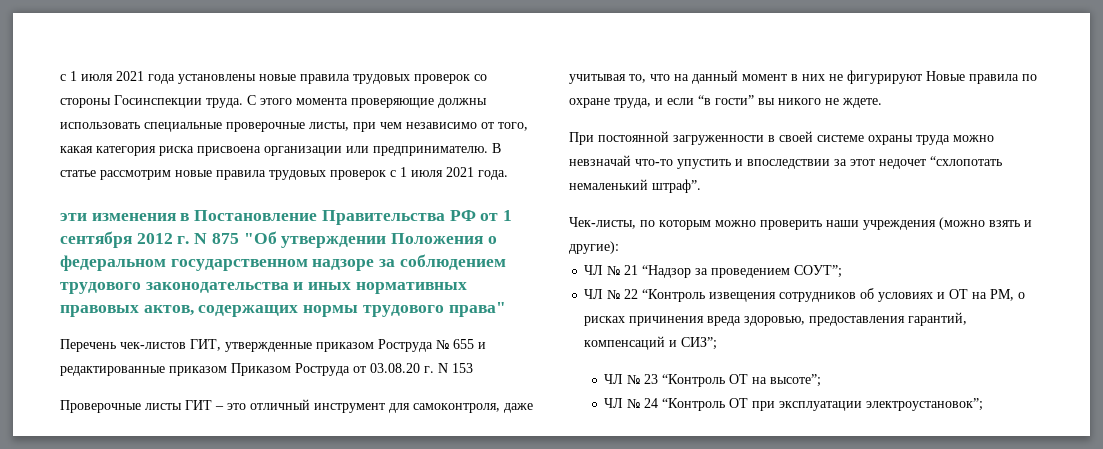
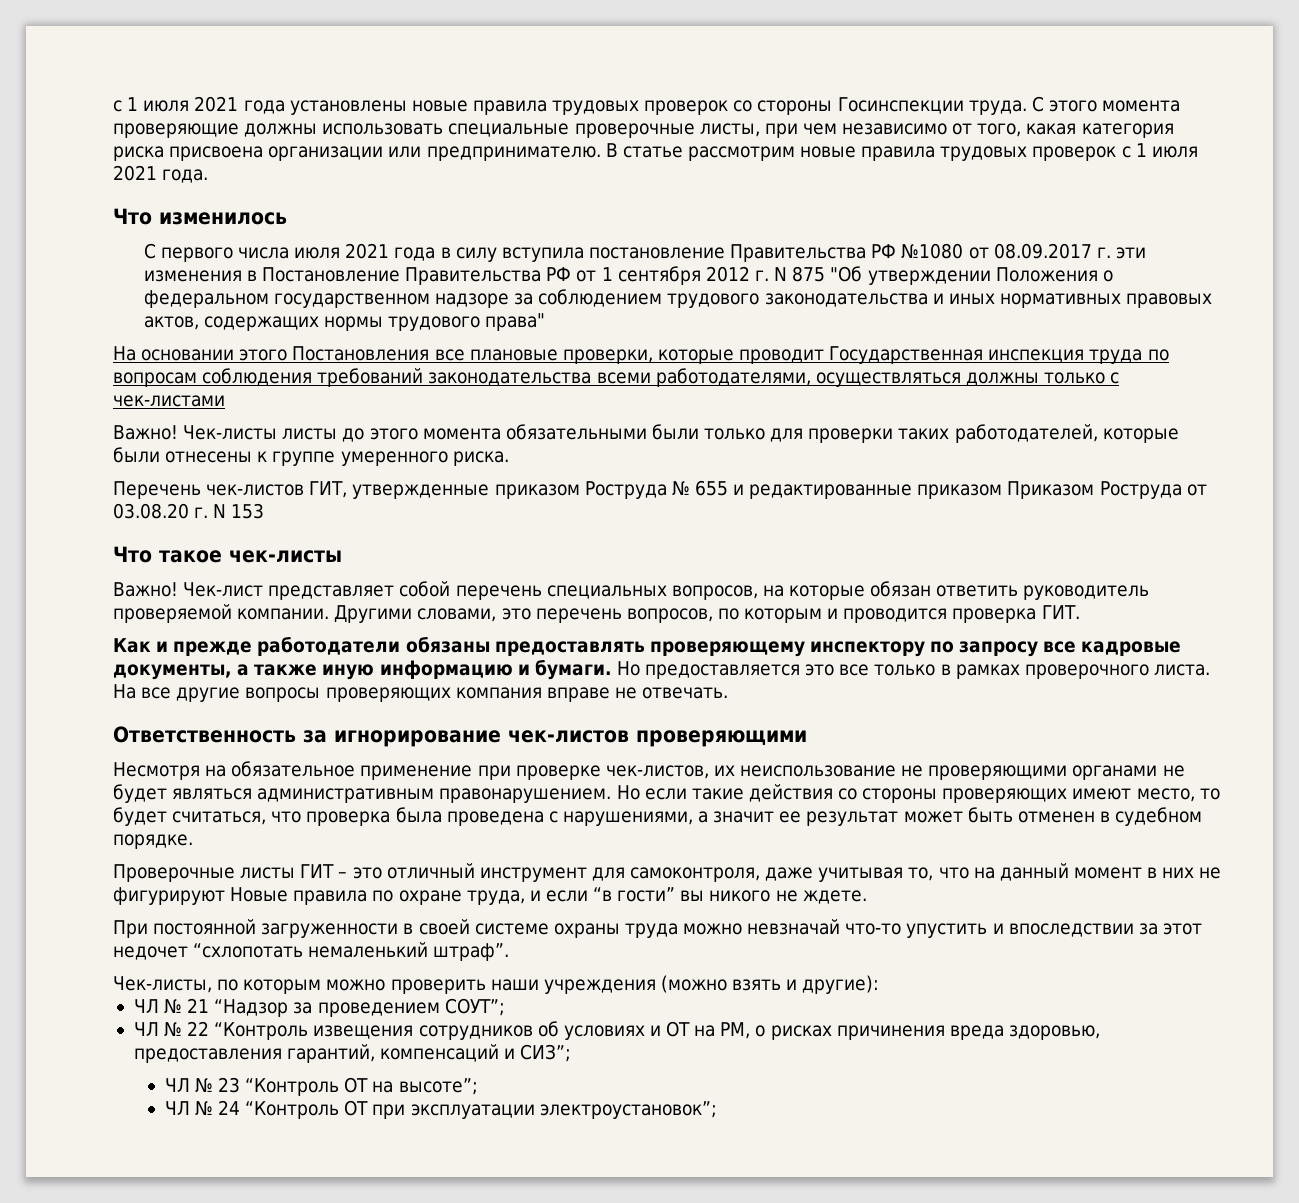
(508, 175) none -> [113,208,287,225] [143,243,1111,262] Что изменилось // С первого числа июля 2021 года в силу вступила постановление Правительства РФ №1080 от 08.09.2017 г.
(506, 309) none -> [113,346,1169,364] [113,368,1120,387] [113,395,225,407] [113,424,1179,443] [113,447,509,466] // На основании этого Постановления все плановые проверки, которые проводит Государственная инспекция труда по вопросам соблюдения требований законодательства всеми работодателями, осуществляться должны только с чек-листами // Важно! Чек-листы листы до этого момента обязательными были только для проверки таких работодателей, которые были отнесены к группе умеренного риска.
(473, 368) none -> [113,546,342,563] [113,581,1150,600] [113,604,1080,623] [113,636,1182,657] [113,659,1210,680] [113,684,729,702] [113,726,807,747] [113,761,1185,780] [113,784,1220,803] [113,807,1203,826] [113,834,193,849] // Что такое чек-листы // Важно! Чек-лист представляет собой перечень специальных вопросов, на которые обязан ответить руководитель проверяемой компании. Другими словами, это перечень вопросов, по которым и проводится проверка ГИТ. // Как и прежде работодатели обязаны предоставлять проверяющему инспектору по запросу все кадровые документы, а также иную информацию и бумаги. Но предоставляется это все только в рамках проверочного листа. На все другие вопросы проверяющих компания вправе не отвечать. // Ответственность за игнорирование чек-листов проверяющими // Несмотря на обязательное применение при проверке чек-листов, их неиспользование не проверяющими органами не будет являться административным правонарушением. Но если такие действия со стороны проверяющих имеют место, то будет считаться, что проверка была проведена с нарушениями, а значит ее результат может быть отменен в судебном порядке.

